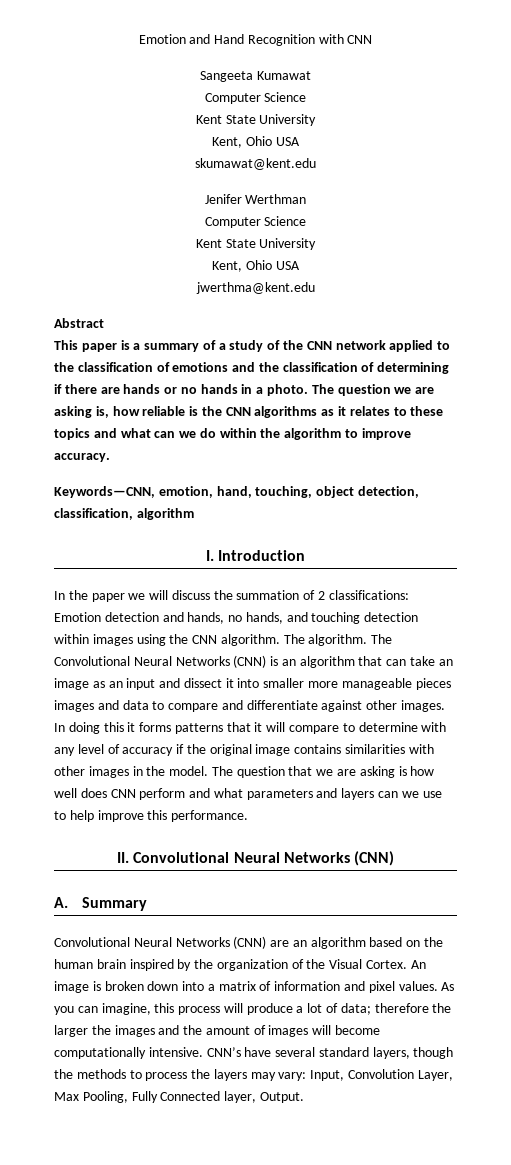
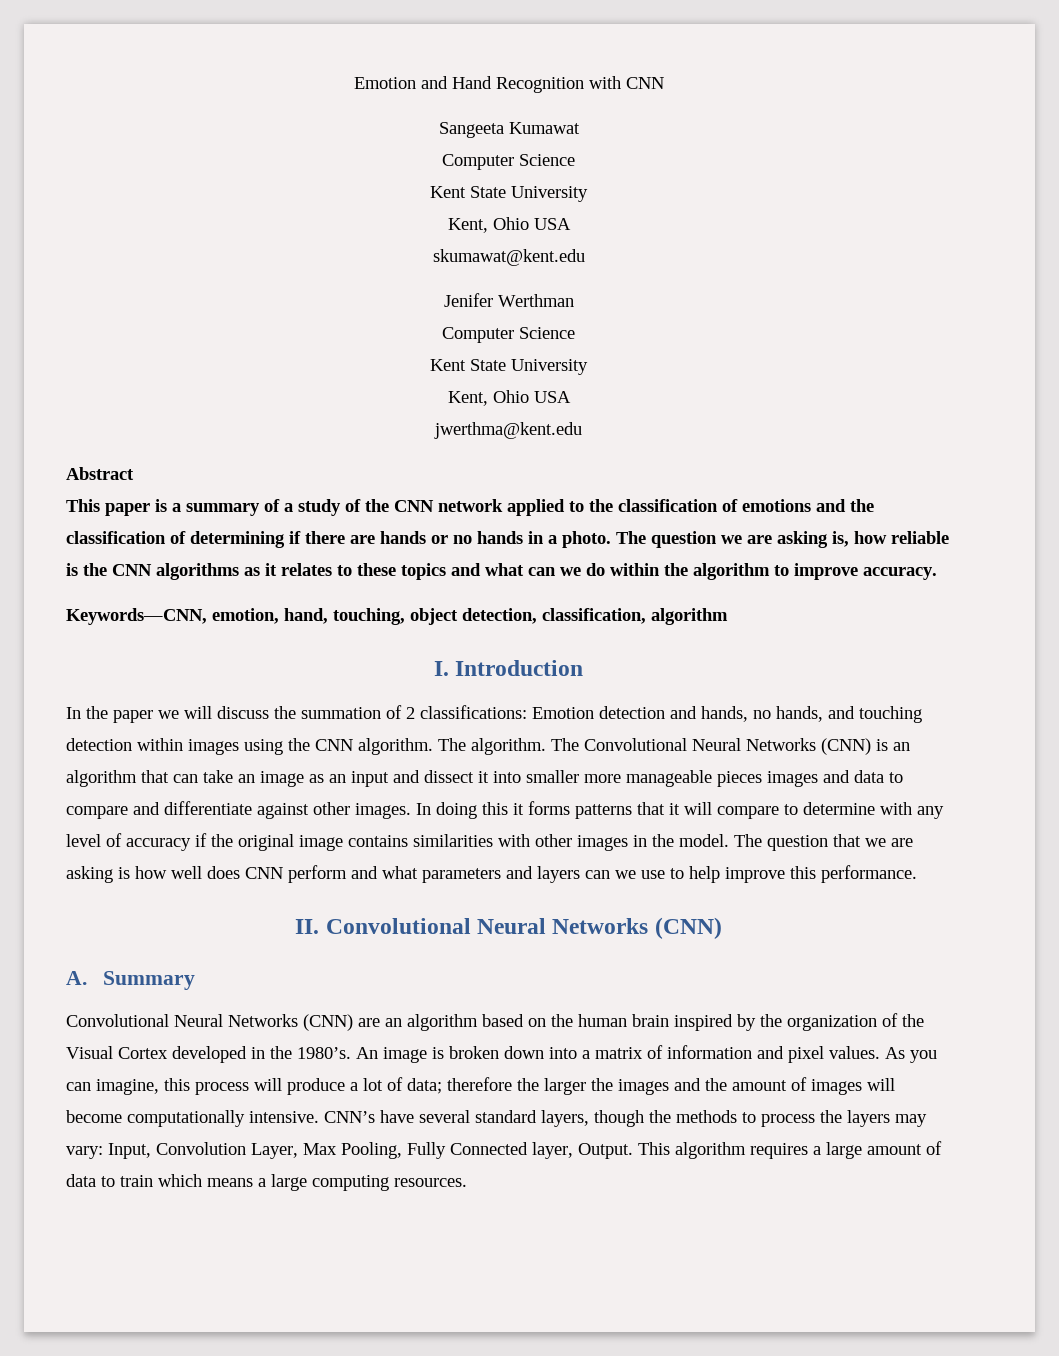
[366,960,408,969] Cortex. -> [118,1046,351,1063] Cortex developed in the 1980’s.
(304, 1097) none -> [638,1141,942,1159] [66,1174,467,1191] This algorithm requires a large amount of data to train which means a large computing resources.

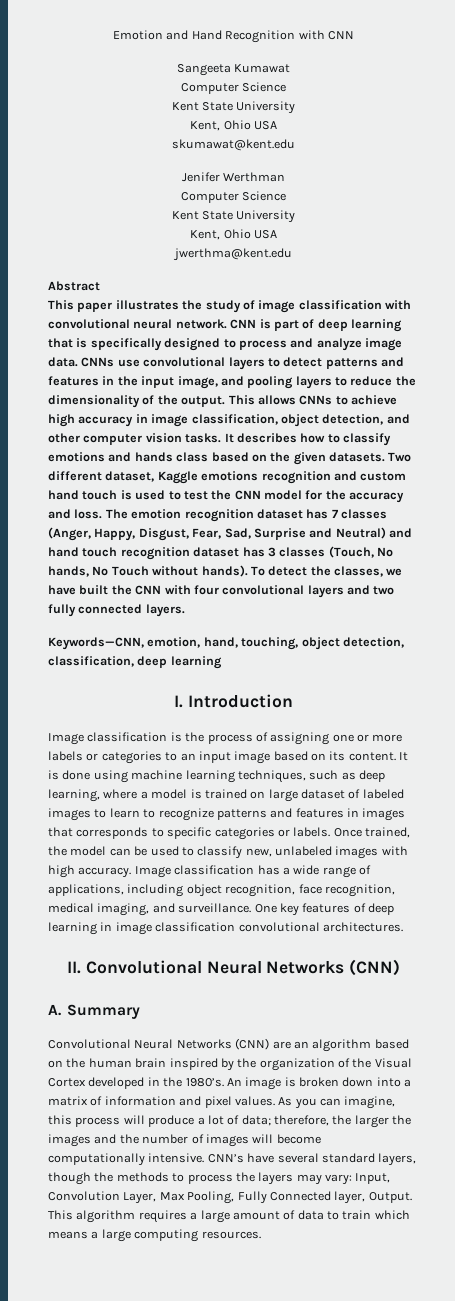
[155,499,874,516] [66,531,949,548] [66,563,937,580] is a summary of a study of the CNN network applied to the classification of emotions and the classification of determining if there are hands or no hands in a photo. The question we are asking is, how reliable is the CNN algorithms as it relates to these topics and what can we do within the algorithm to improve accuracy. -> [115,300,411,313] [48,319,402,332] [48,338,402,351] [48,357,404,370] [48,376,416,389] [48,395,397,408] [48,414,410,427] [48,433,391,446] [48,452,412,465] [48,471,407,484] [48,490,405,503] [48,509,387,522] [48,527,412,541] [48,546,393,560] [48,565,403,577] [48,585,395,598] [48,604,185,617] illustrates the study of image classification with convolutional neural network. CNN is part of deep learning that is specifically designed to process and analyze image data. CNNs use convolutional layers to detect patterns and features in the input image, and pooling layers to reduce the dimensionality of the output. This allows CNNs to achieve high accuracy in image classification, object detection, and other computer vision tasks. It describes how to classify emotions and hands class based on the given datasets. Two different dataset, Kaggle emotions recognition and custom hand touch is used to test the CNN model for the accuracy and loss. The emotion recognition dataset has 7 classes (Anger, Happy, Disgust, Fear, Sad, Surprise and Neutral) and hand touch recognition dataset has 3 classes (Touch, No hands, No Touch without hands). To detect the classes, we have built the CNN with four convolutional layers and two fully connected layers.
[651,608,728,625] algorithm -> [137,656,222,669] deep learning
[66,705,922,723] [66,738,910,755] [66,770,903,787] [66,801,944,819] [66,833,913,851] [66,865,917,883] In the paper we will discuss the summation of 2 classifications: Emotion detection and hands, no hands, and touching detection within images using the CNN algorithm. The algorithm. The Convolutional Neural Networks (CNN) is an algorithm that can take an image as an input and dissect it into smaller more manageable pieces images and data to compare and differentiate against other images. In doing this it forms patterns that it will compare to determine with any level of accuracy if the original image contains similarities with other images in the model. The question that we are asking is how well does CNN perform and what parameters and layers can we use to help improve this performance. -> [48,732,403,745] [48,751,409,764] [48,770,385,783] [48,789,404,802] [48,808,406,821] [48,827,410,840] [48,846,408,859] [48,865,371,878] [48,884,395,897] [48,903,394,916] [48,922,403,935] Image classification is the process of assigning one or more labels or categories to an input image based on its content. It is done using machine learning techniques, such as deep learning, where a model is trained on large dataset of labeled images to learn to recognize patterns and features in images that corresponds to specific categories or labels. Once trained, the model can be used to classify new, unlabeled images with high accuracy. Image classification has a wide range of applications, including object recognition, face recognition, medical imaging, and surveillance. One key features of deep learning in image classification convolutional architectures.
[447,1077,512,1091] therefore -> [274,1115,329,1126] therefore,
[732,1080,787,1091] amount -> [142,1134,189,1144] number

